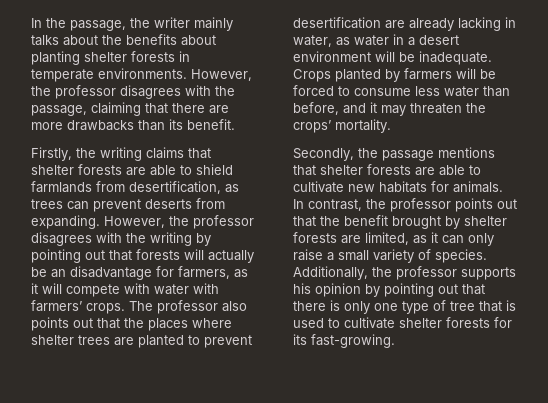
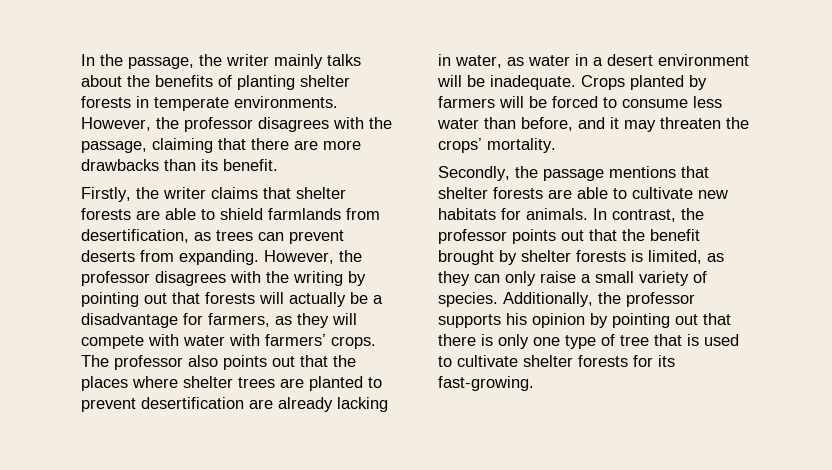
[181,35,216,46] about -> [218,75,232,87] of
[100,147,142,161] writing -> [163,187,206,199] writer
[51,269,66,278] an -> [373,295,383,304] a
[31,283,38,294] it -> [297,313,329,328] they
[341,235,361,244] are -> [631,250,643,262] is
[431,232,438,243] it -> [438,271,470,286] they

